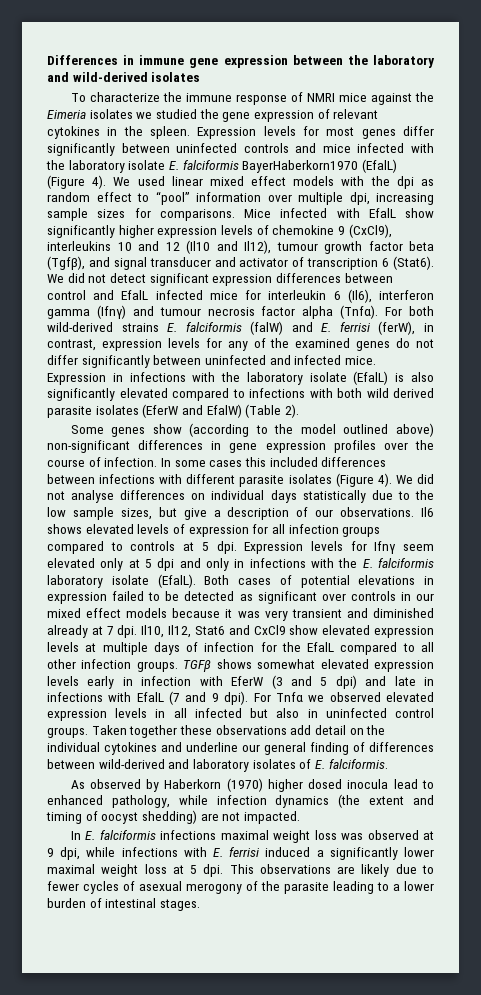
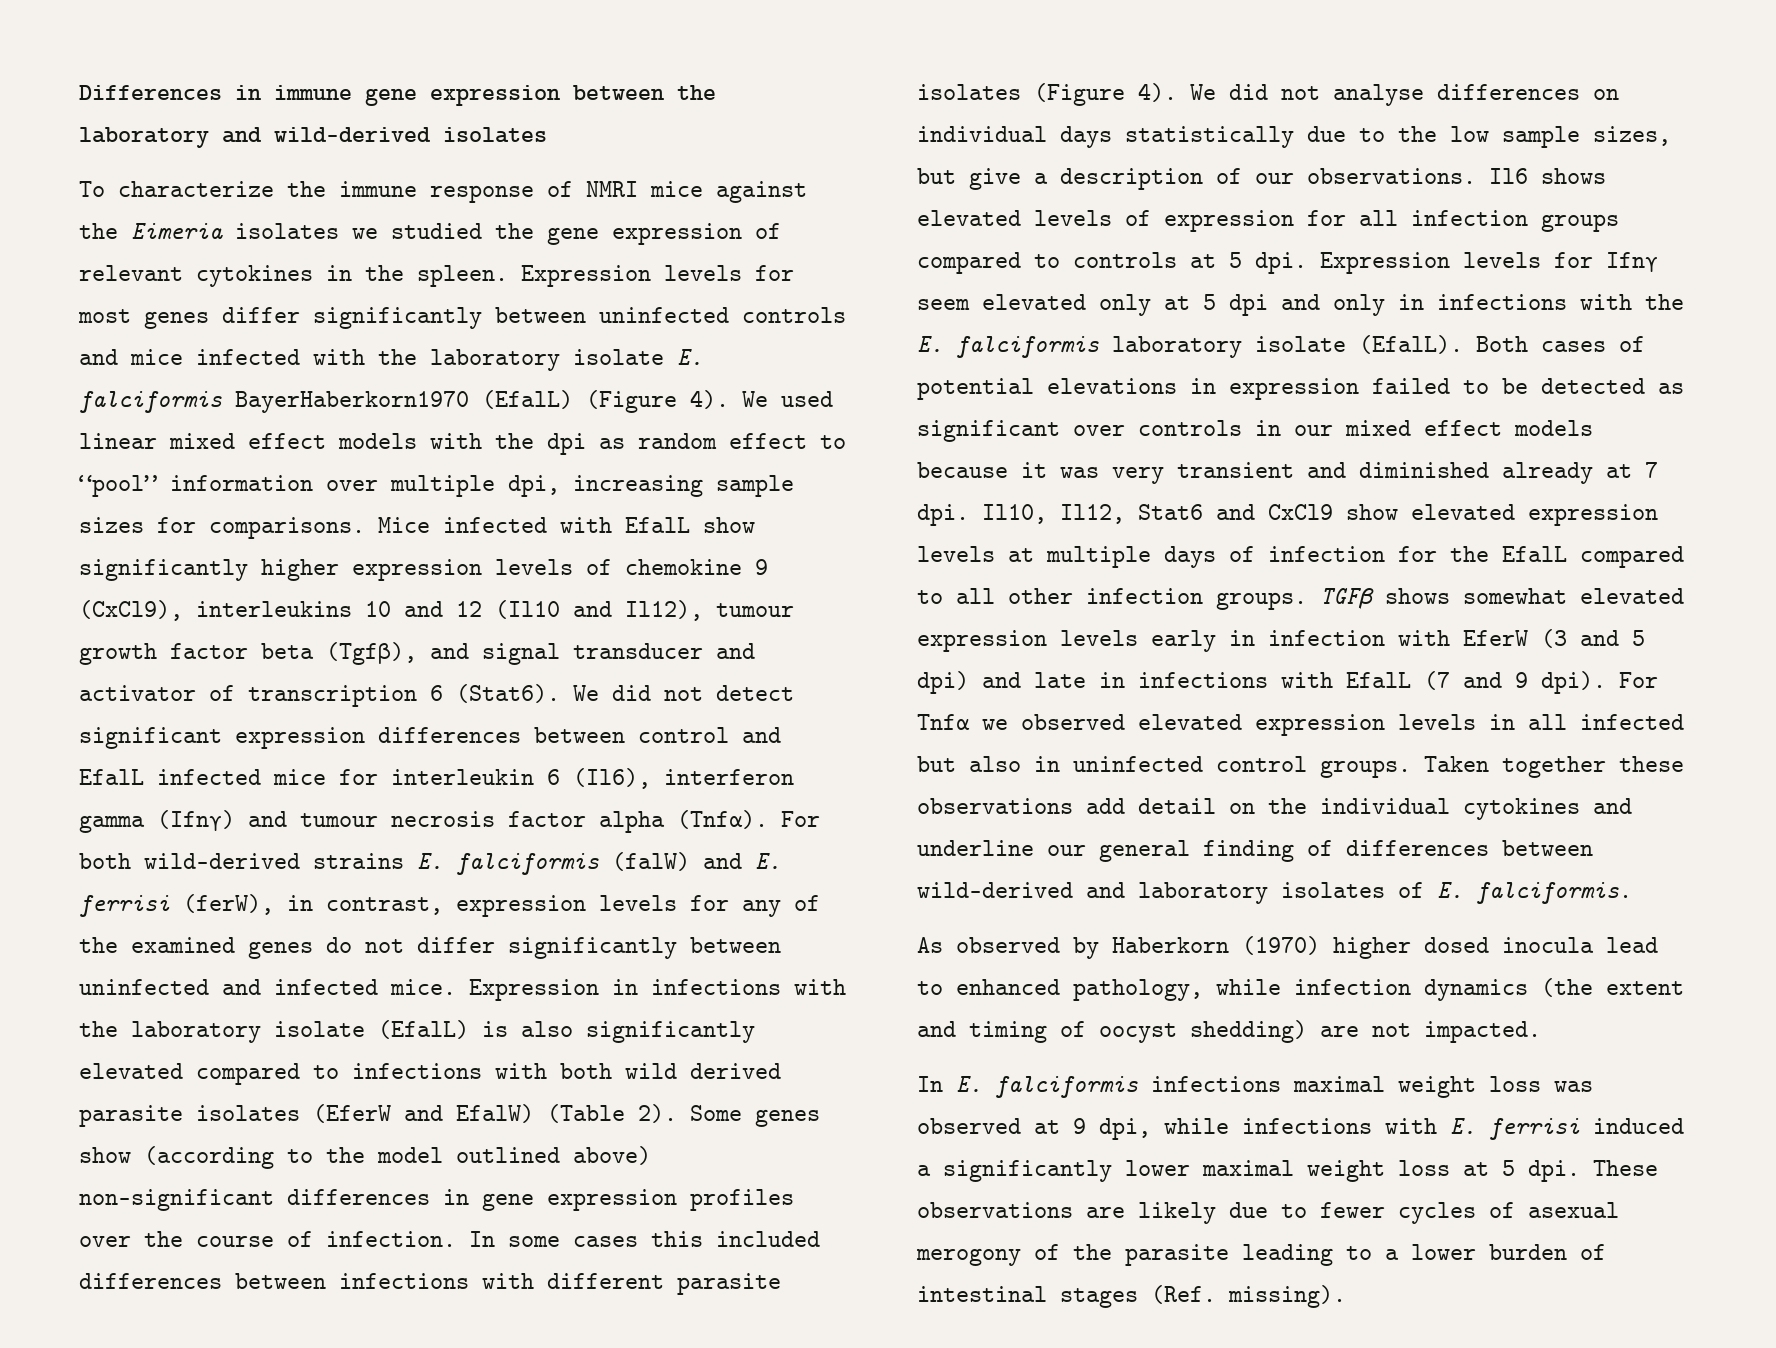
(299, 411) // -> (677, 1113) none
[229,864,254,874] This -> [1593,1160,1658,1176] These
[159,899,200,911] stages. -> [1060,1285,1346,1308] stages (Ref. missing).

